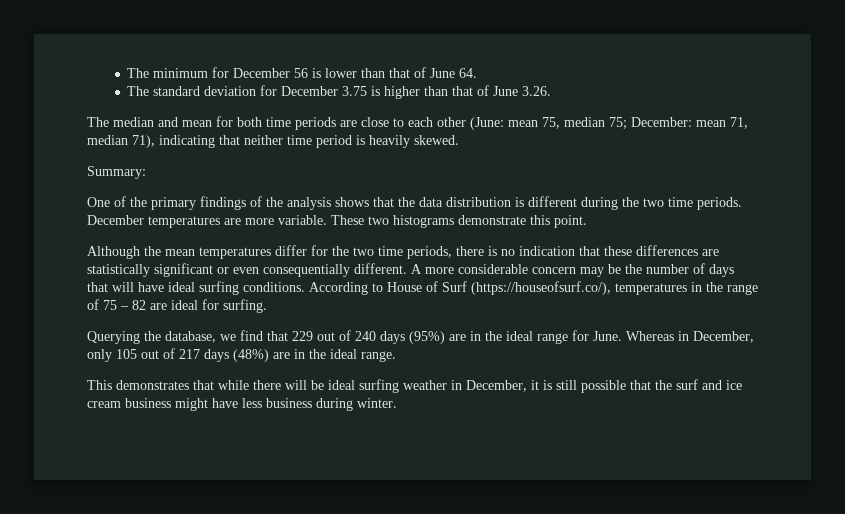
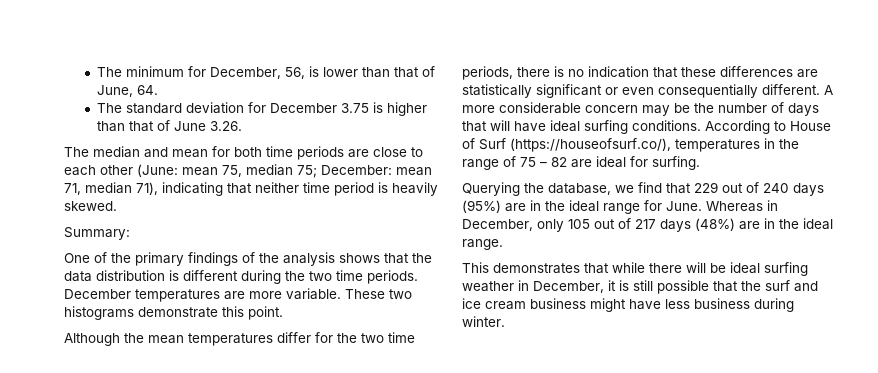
[233,68,309,78] December 56 -> [210,67,306,79] December, 56,
[430,68,456,78] June -> [97,85,134,97] June,

